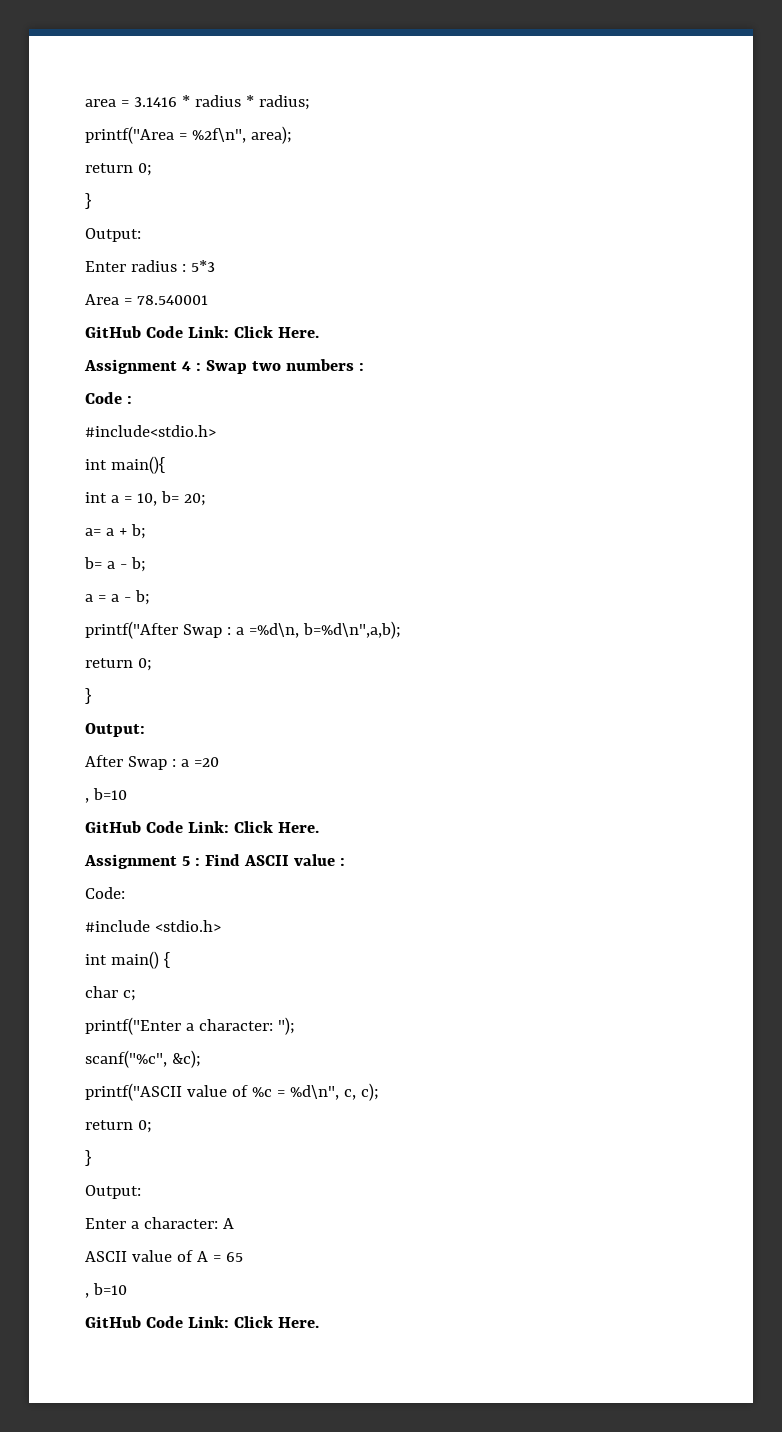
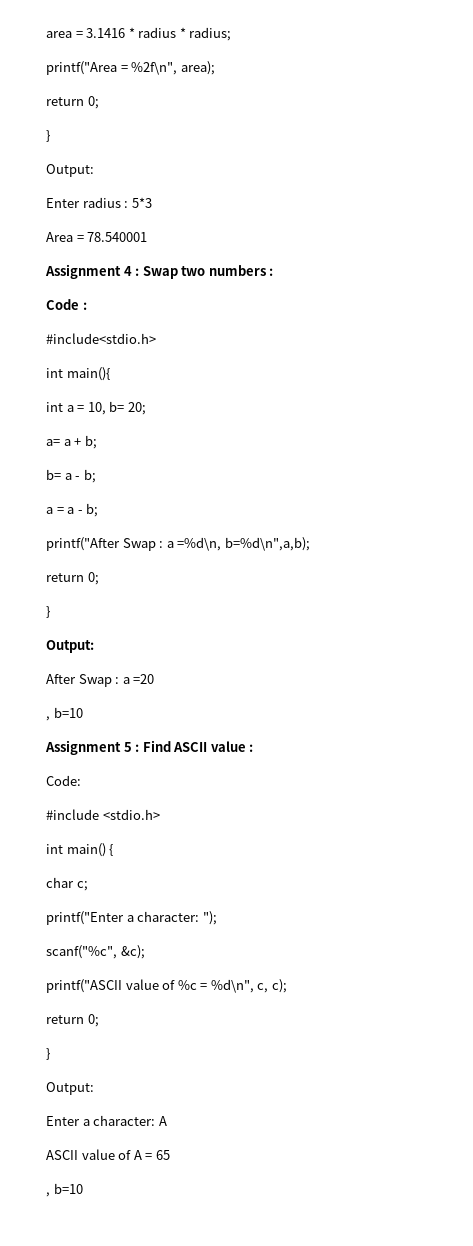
[85,326,319,338] // GitHub Code Link: Click Here. -> (148, 237) none
[85,821,319,833] // GitHub Code Link: Click Here. -> (83, 712) none
[85,1316,319,1328] // GitHub Code Link: Click Here. -> (83, 1188) none

